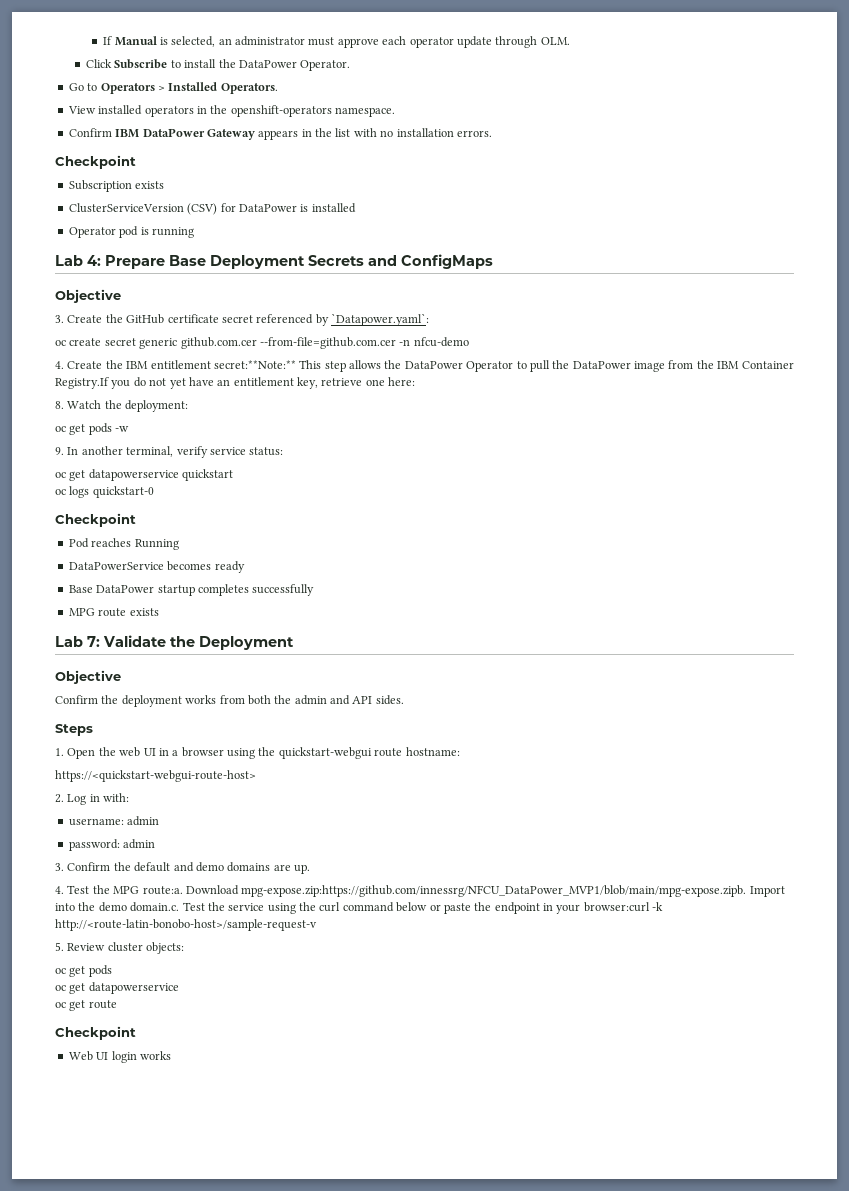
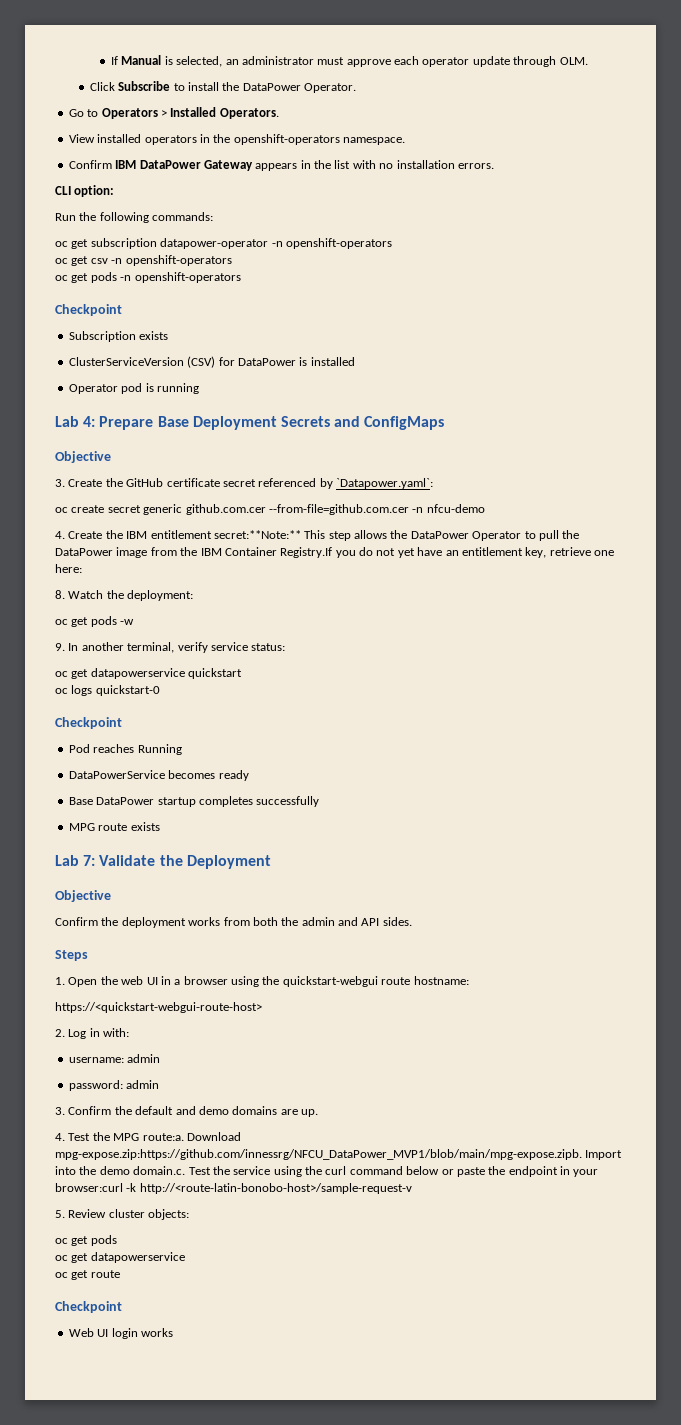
(492, 133) none -> [55,185,115,197] [55,212,214,223] [55,238,392,249] [55,255,232,266] [55,272,241,283] // CLI option: // Run the following commands: // oc get subscription datapower-operator -n openshift-operators // oc get csv -n openshift-operators // oc get pods -n openshift-operators

